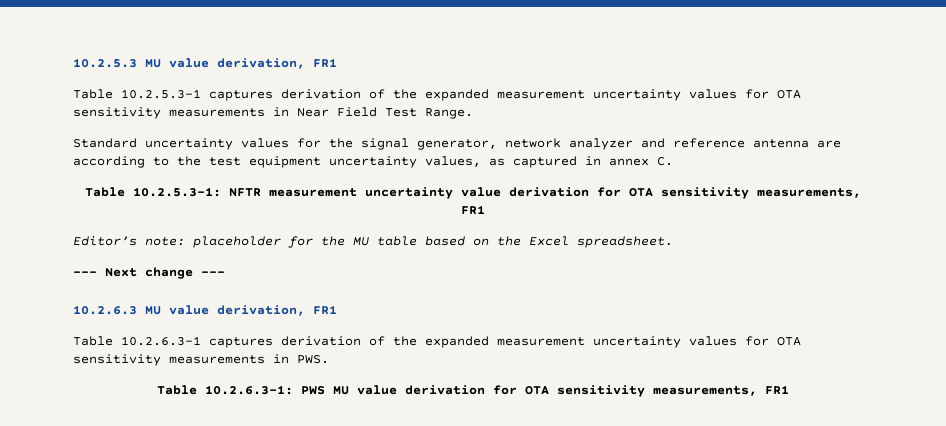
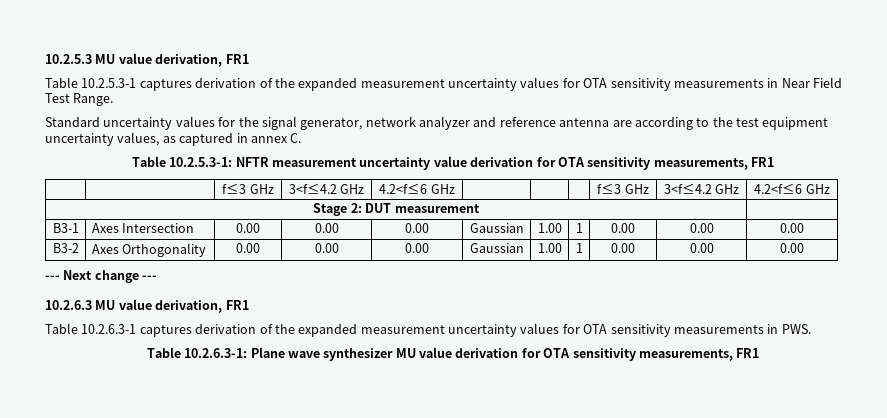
[73,236,673,248] // Editor’s note: placeholder for the MU table based on the Excel spreadsheet. -> [222,183,274,194] [288,183,365,194] [379,183,455,194] [597,183,649,194] [663,183,740,194] [754,183,830,194] [313,203,480,216] [52,223,79,233] [91,223,194,233] [236,223,260,233] [314,223,339,233] [405,223,429,233] [469,223,524,233] [537,223,562,233] [575,223,583,233] [611,223,635,233] [689,223,714,233] [780,223,804,233] [52,243,79,253] [91,243,206,257] [236,243,260,253] [314,243,339,253] [405,243,429,253] [469,243,524,253] [537,243,562,253] [575,243,583,253] [611,243,635,253] [689,243,714,253] [780,243,804,253] // | | f≤3 GHz | 3<f≤4.2 GHz | 4.2<f≤6 GHz | | | | f≤3 GHz | 3<f≤4.2 GHz | 4.2<f≤6 GHz // Stage 2: DUT measurement | // B3-1 | Axes Intersection | 0.00 | 0.00 | 0.00 | Gaussian | 1.00 | 1 | 0.00 | 0.00 | 0.00 // B3-2 | Axes Orthogonality | 0.00 | 0.00 | 0.00 | Gaussian | 1.00 | 1 | 0.00 | 0.00 | 0.00
[301,386,325,395] PWS -> [250,347,394,361] Plane wave synthesizer

